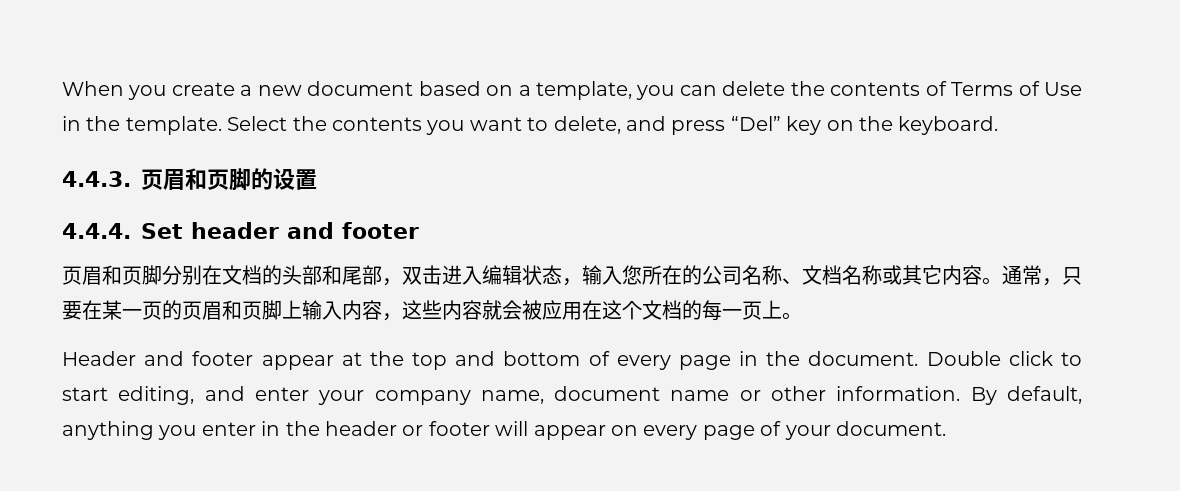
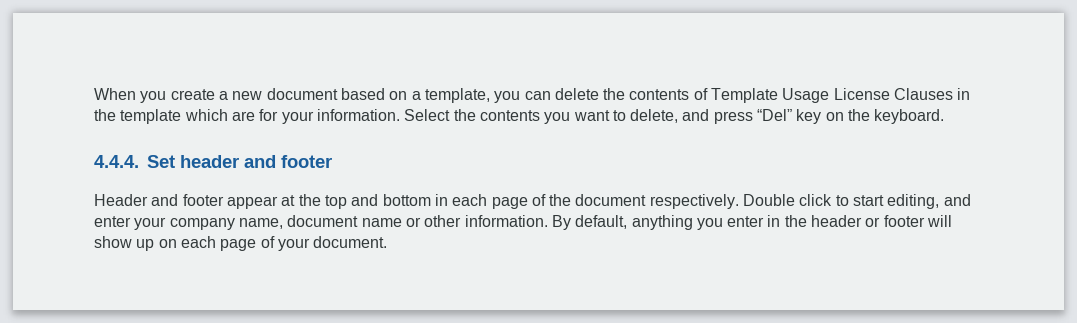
[951,81,1082,96] [62,116,222,135] Terms of Use in the template. -> [711,88,971,103] [94,109,400,124] Template Usage License Clauses in the template which are for your information.
[62,168,317,191] [62,222,419,239] [62,265,1082,286] [62,300,802,321] 4.4.3.页眉和页脚的设置 // 4.4.4. Set header and footer // 页眉和页脚分别在文档的头部和尾部，双击进入编辑状态，输入您所在的公司名称、文档名称或其它内容。通常，只要在某一页的页眉和页脚上输入内容，这些内容就会被应用在这个文档的每一页上。 -> [94,155,332,168] 4.4.4. Set header and footer
[588,351,919,370] of every page in the document. -> [434,194,739,209] in each page of the document respectively.
[533,425,698,440] appear on every -> [94,236,216,251] show up on each

